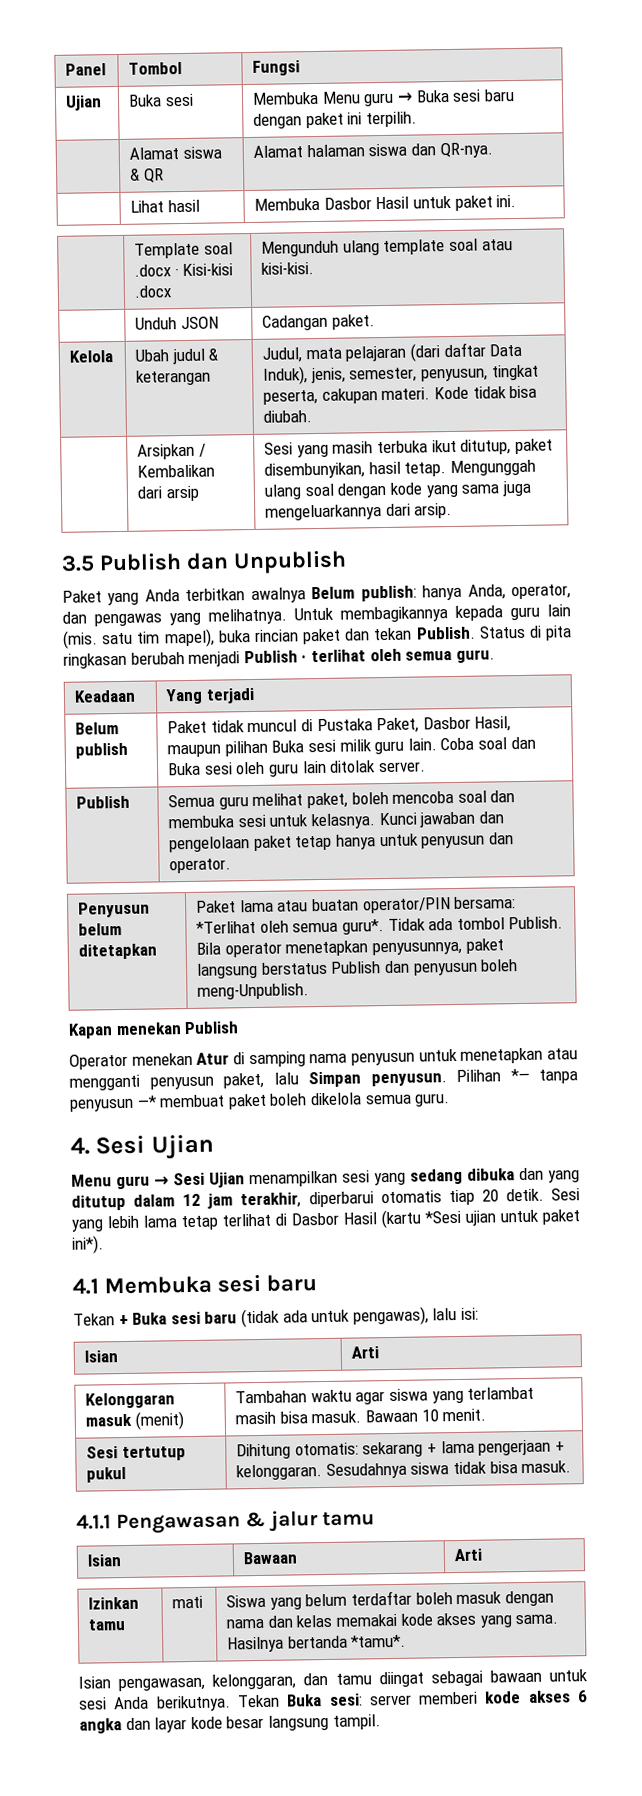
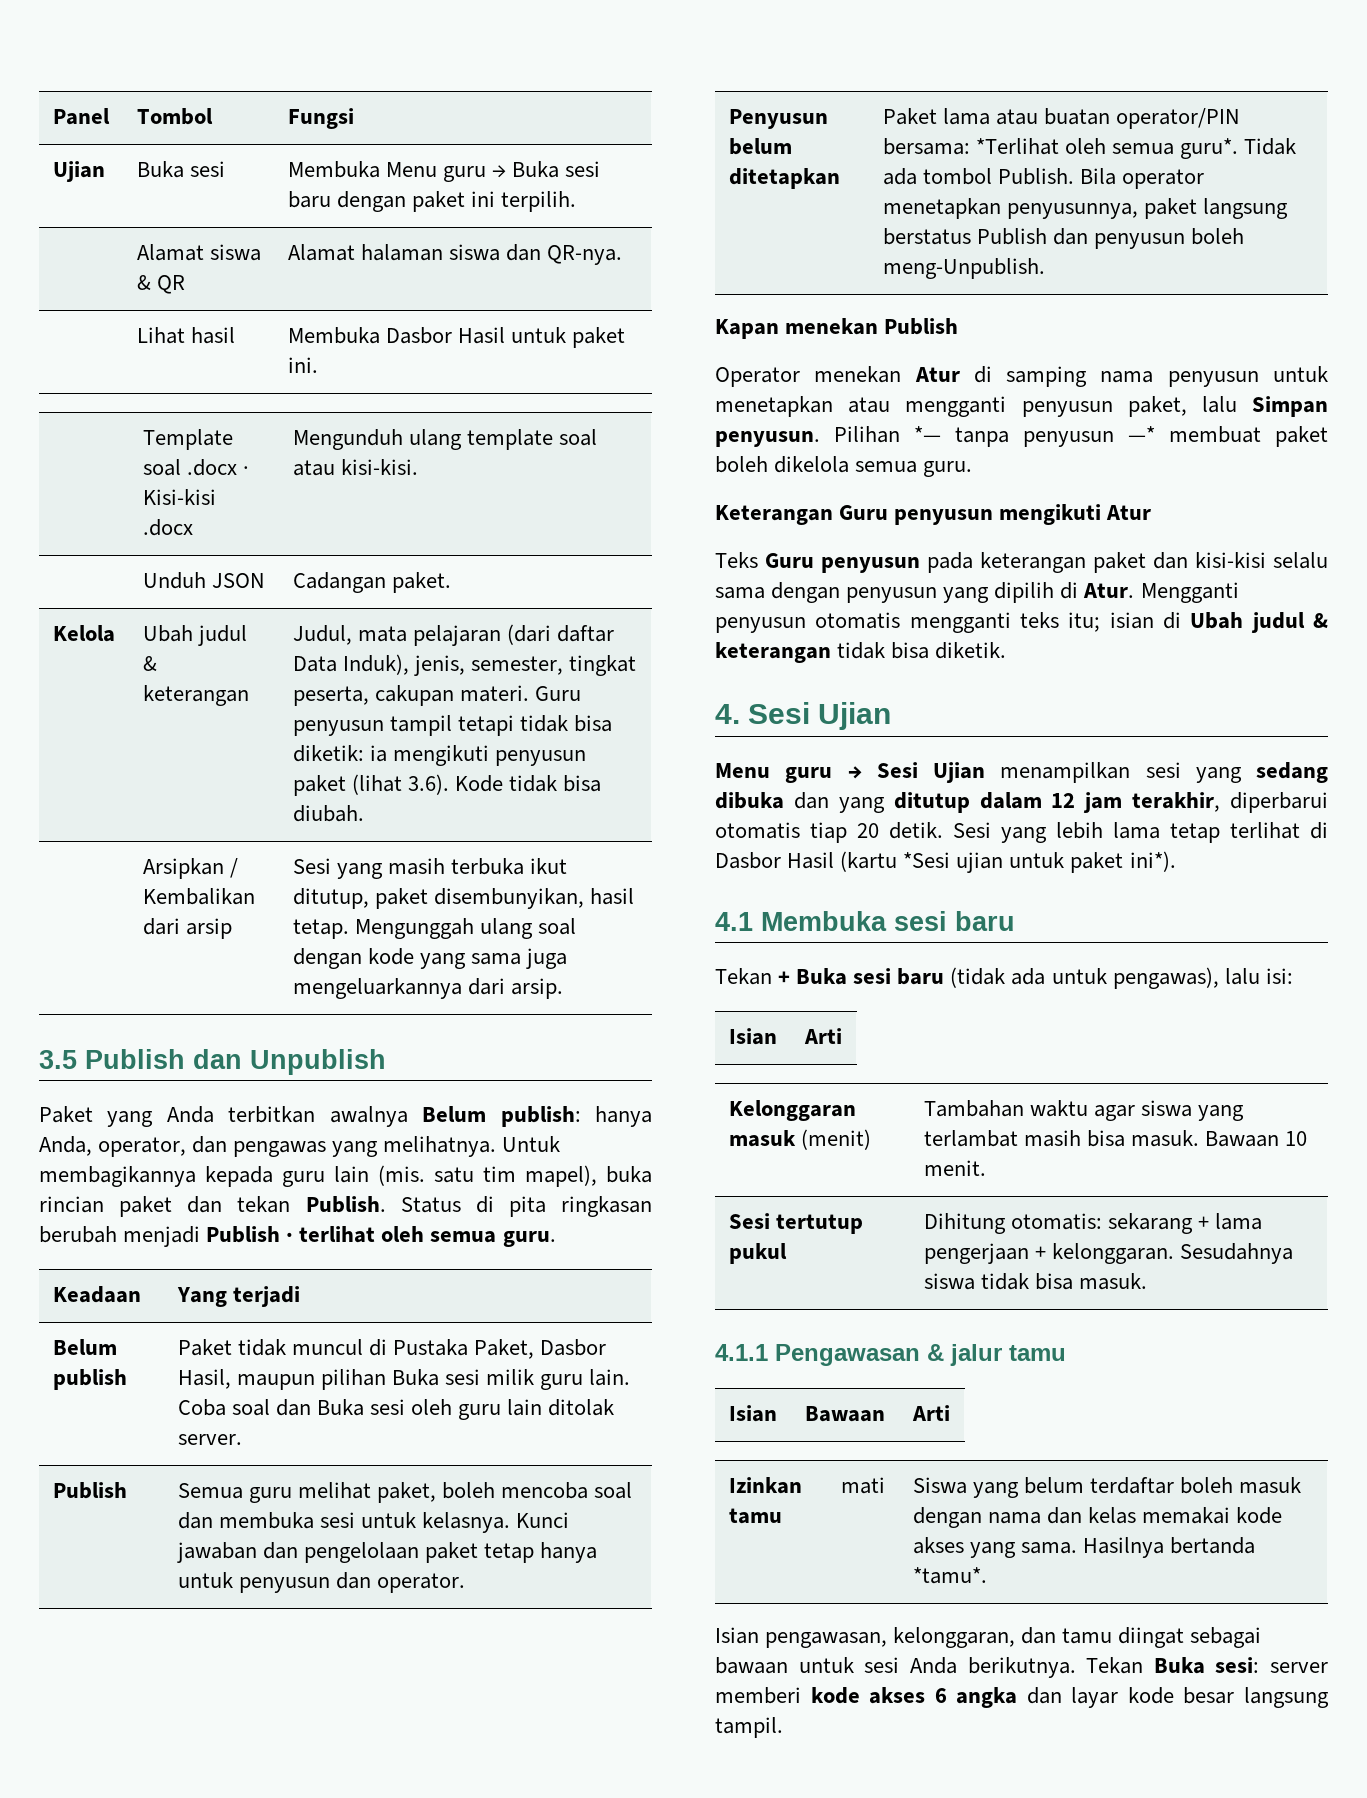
[420,368,488,382] penyusun, -> (563, 665) none
(431, 394) none -> [534,686,581,701] [292,715,612,736] [292,745,586,766] [292,774,449,796] Guru penyusun tampil tetapi tidak bisa diketik: ia mengikuti penyusun paket (lihat 3.6).
(451, 1100) none -> [715,504,1152,525] [715,552,1328,573] [715,582,1239,603] [715,612,1328,633] [715,642,1007,663] // Keterangan Guru penyusun mengikuti Atur // Teks Guru penyusun pada keterangan paket dan kisi-kisi selalu sama dengan penyusun yang dipilih di Atur. Mengganti penyusun otomatis mengganti teks itu; isian di Ubah judul & keterangan tidak bisa diketik.

